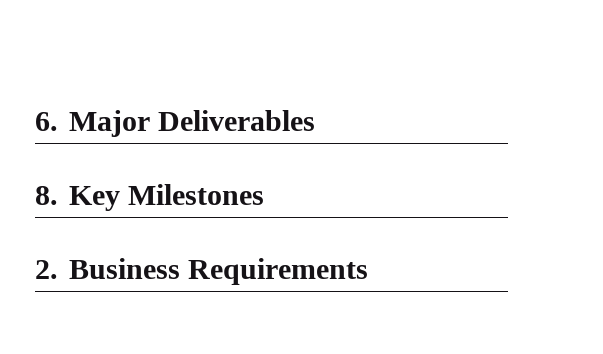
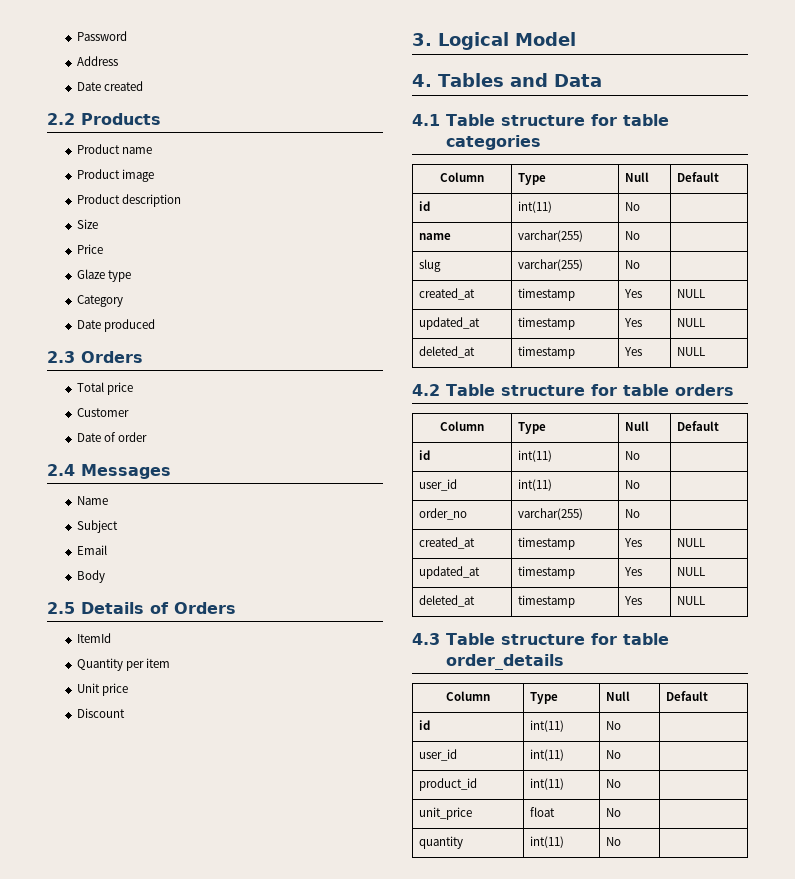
[35,110,315,137] [35,184,264,211] [35,258,368,285] 6. Major Deliverables // 8. Key Milestones // 2. Business Requirements -> [76,31,127,41] [76,56,118,66] [76,81,143,91] [47,113,161,125] [76,144,152,154] [76,169,154,182] [76,194,181,207] [76,219,98,229] [76,244,103,254] [76,269,131,282] [76,295,123,307] [76,319,155,332] [47,351,143,363] [76,382,133,395] [76,408,129,417] [76,432,147,442] [47,464,171,479] [76,496,108,505] [76,520,118,533] [76,545,107,555] [76,570,105,583] [47,602,236,614] [76,633,111,643] [76,658,170,671] [76,683,128,696] [76,708,125,718] [412,32,576,50] [412,73,602,87] [412,114,669,126] [445,135,541,150] [440,172,484,182] [518,173,547,185] [625,172,650,182] [677,172,720,182] [419,201,431,211] [518,201,553,213] [625,202,641,211] [419,233,452,240] [518,230,584,242] [625,231,641,240] [419,259,442,272] [518,259,584,271] [625,260,641,269] [419,288,476,300] [518,288,576,301] [624,289,643,298] [677,289,706,298] [419,317,481,330] [518,317,576,330] [624,318,643,327] [677,318,706,327] [419,346,476,358] [518,346,576,359] [624,347,643,356] [677,347,706,356] [412,384,734,396] [440,421,484,431] [518,422,547,434] [625,421,650,431] [677,421,720,431] [419,450,431,460] [518,450,553,462] [625,451,641,460] [419,479,458,491] [518,479,553,491] [625,480,641,489] [419,508,468,520] [518,508,584,520] [625,509,641,518] [419,537,476,549] [518,537,576,550] [624,538,643,547] [677,538,706,547] [419,566,481,579] [518,566,576,579] [624,567,643,576] [677,567,706,576] [419,595,476,607] [518,595,576,608] [624,596,643,605] [677,596,706,605] [412,633,669,645] [445,654,564,670] [446,691,490,701] [530,692,559,704] [606,691,631,701] [666,691,709,701] [419,720,431,730] [530,720,565,732] [606,721,622,730] [419,749,458,761] [530,749,565,761] [606,750,622,759] [419,778,478,791] [530,778,565,790] [606,779,622,788] [419,807,473,820] [530,807,556,817] [606,808,622,817] [419,836,464,849] [530,836,565,848] [606,837,622,846] Password // Address // Date created // 2.2 Products // Product name // Product image // Product description // Size // Price // Glaze type // Category // Date produced // 2.3 Orders // Total price // Customer // Date of order // 2.4 Messages // Name // Subject // Email // Body // 2.5 Details of Orders // ItemId // Quantity per item // Unit price // Discount // 3. Logical Model // 4. Tables and Data // 4.1 Table structure for table categories // Column | Type | Null | Default // id | int(11) | No | // name | varchar(255) | No | // slug | varchar(255) | No | // created_at | timestamp | Yes | NULL // updated_at | timestamp | Yes | NULL // deleted_at | timestamp | Yes | NULL // 4.2 Table structure for table orders // Column | Type | Null | Default // id | int(11) | No | // user_id | int(11) | No | // order_no | varchar(255) | No | // created_at | timestamp | Yes | NULL // updated_at | timestamp | Yes | NULL // deleted_at | timestamp | Yes | NULL // 4.3 Table structure for table order_details // Column | Type | Null | Default // id | int(11) | No | // user_id | int(11) | No | // product_id | int(11) | No | // unit_price | float | No | // quantity | int(11) | No |

